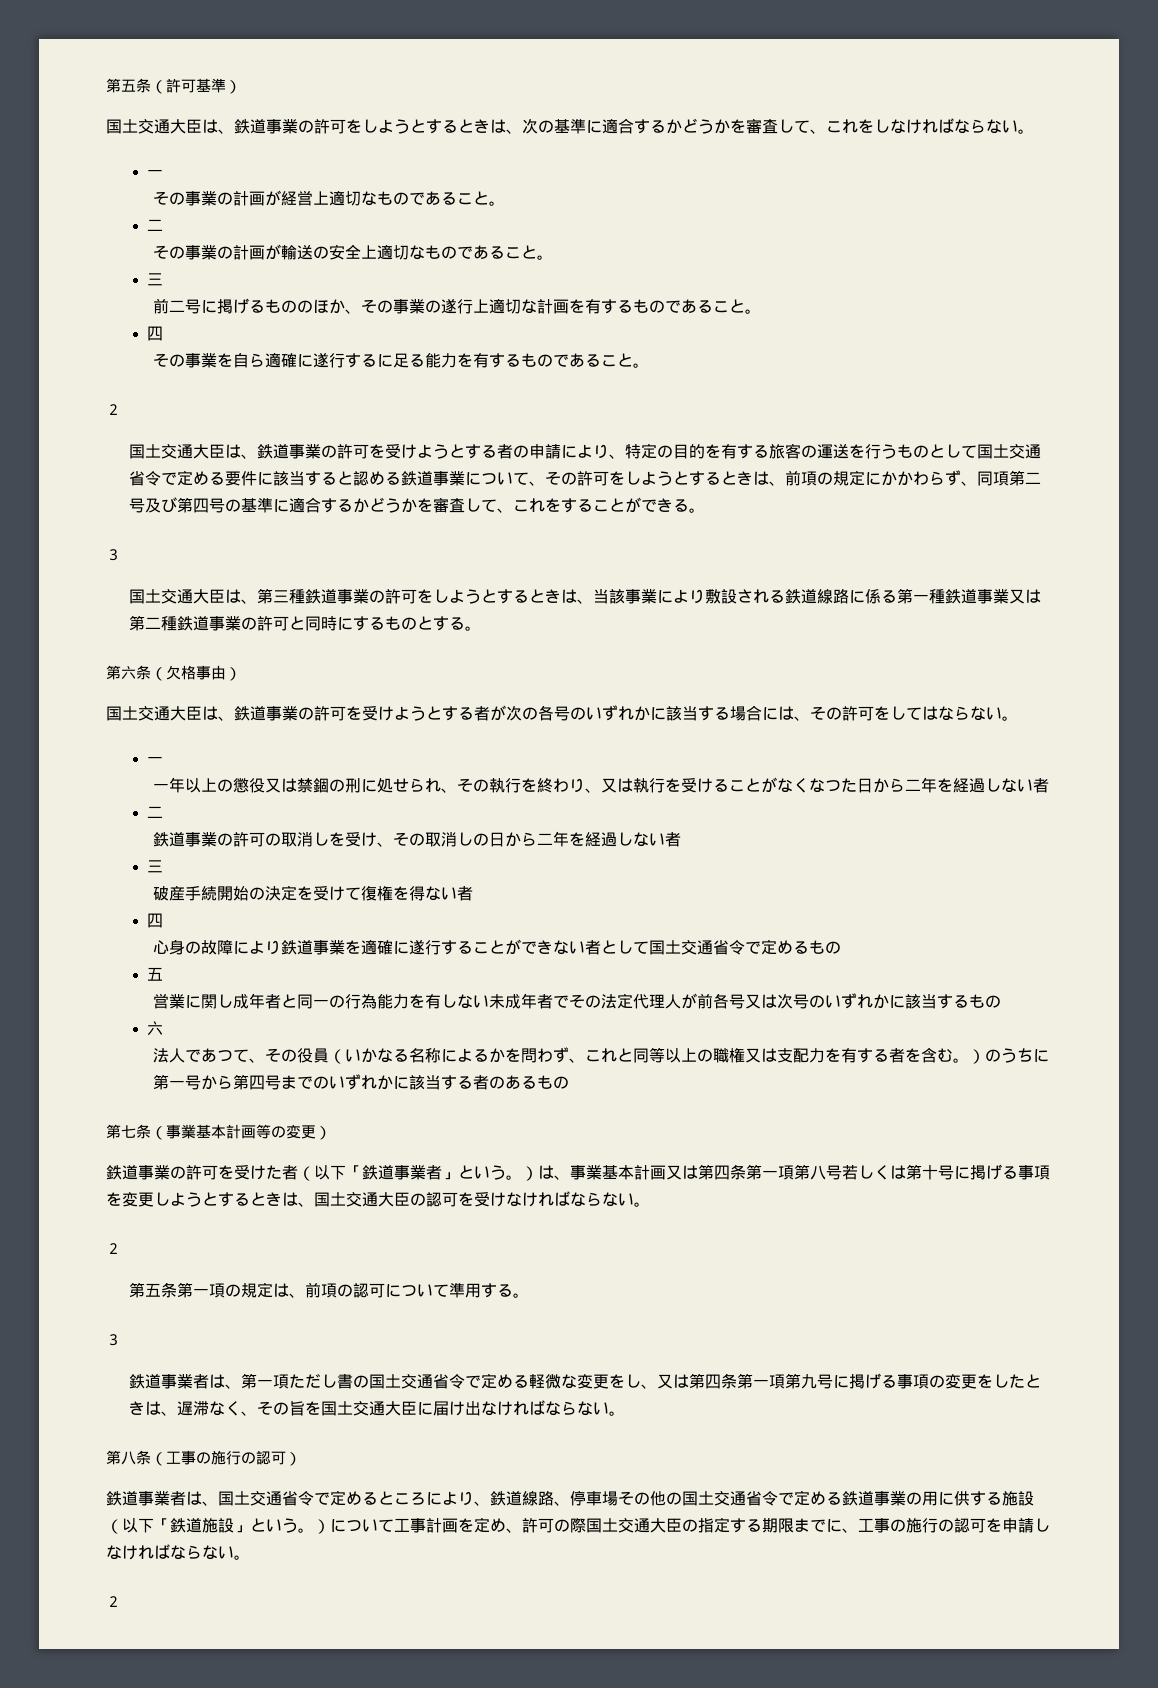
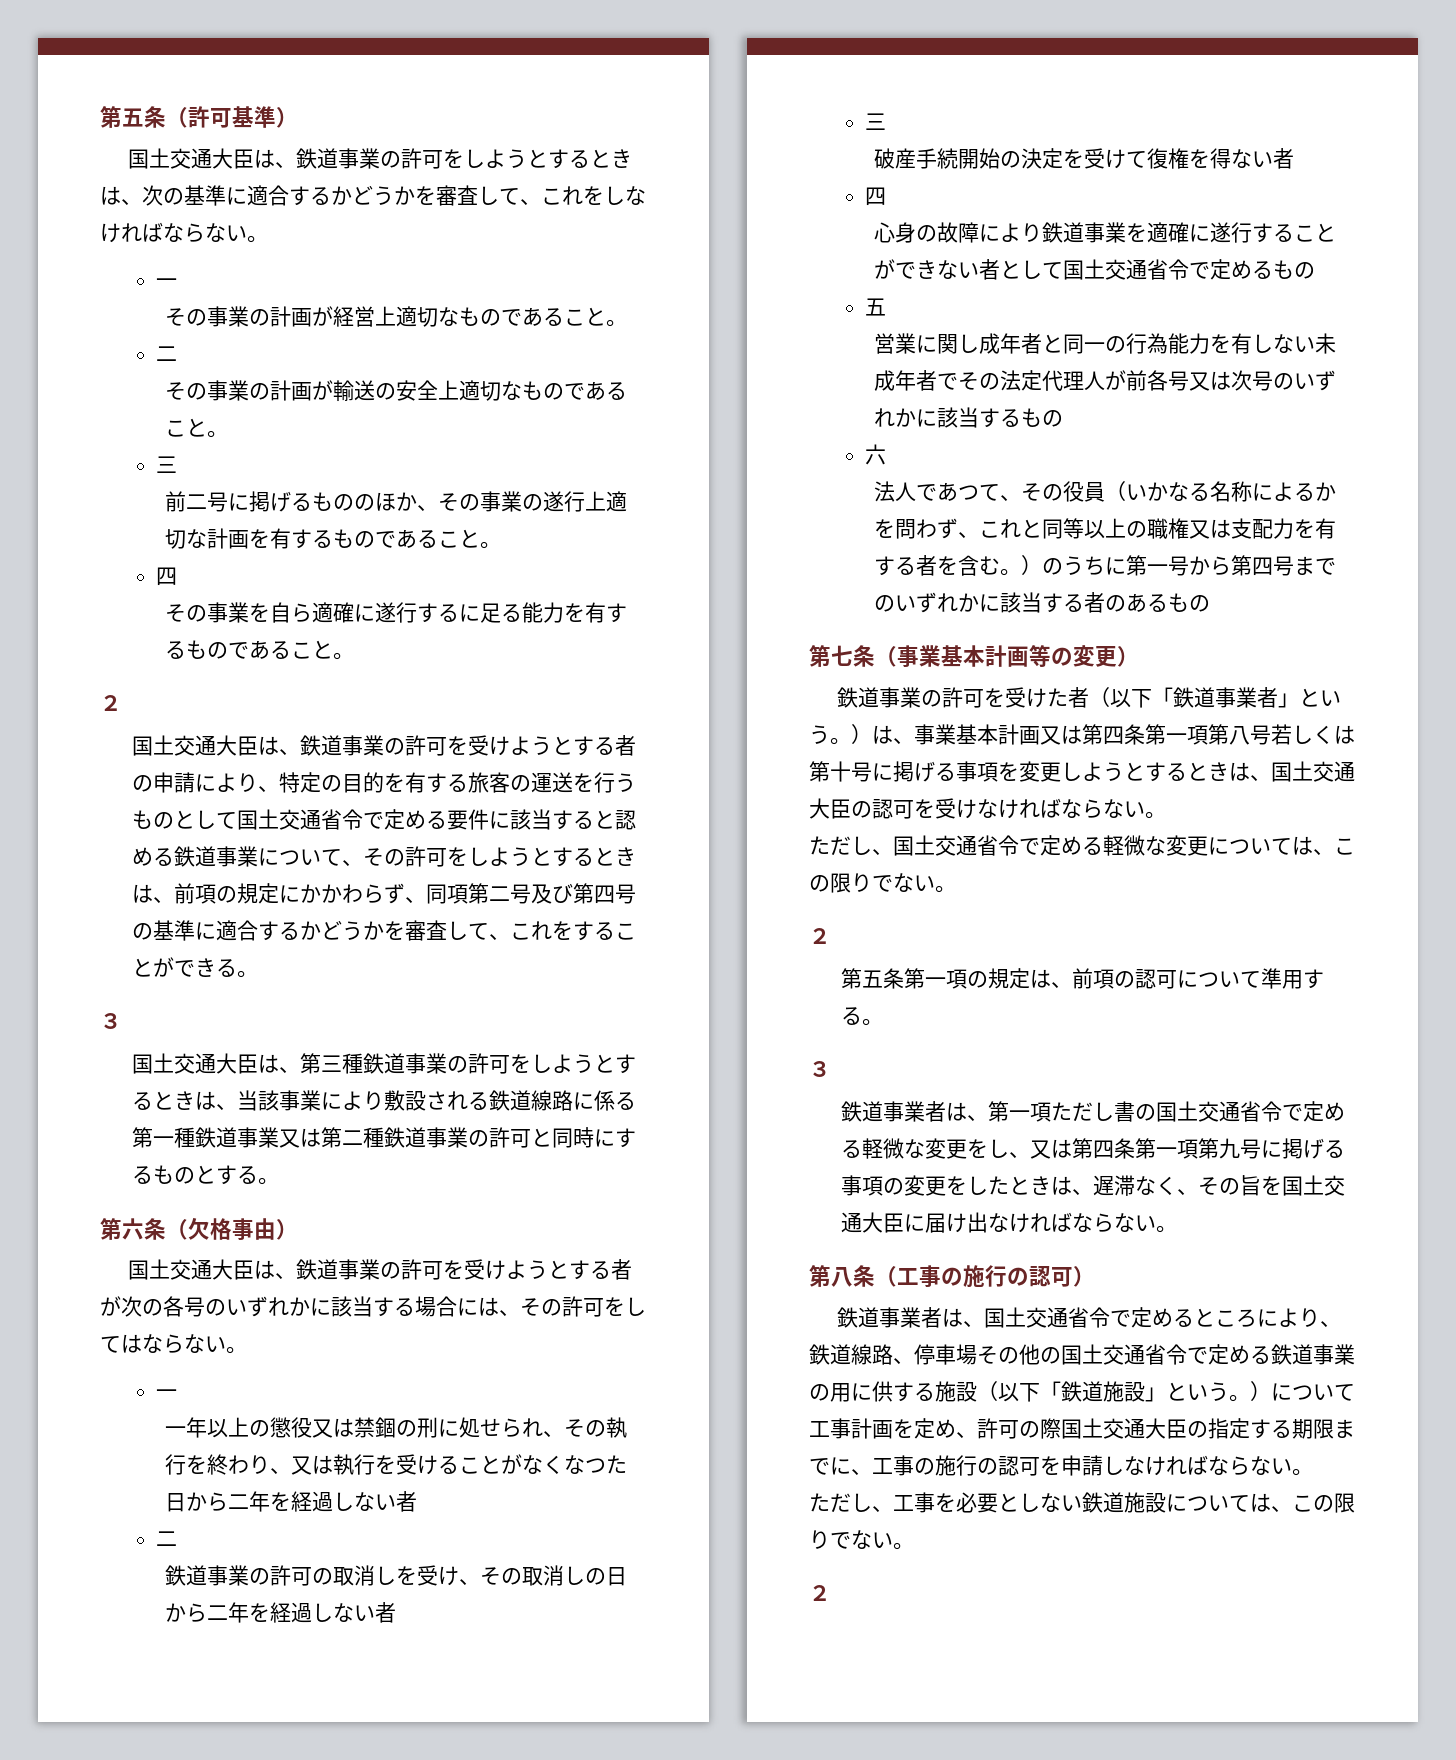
(650, 1204) none -> [809,835,1355,856] [809,873,956,893] // ただし、国土交通省令で定める軽微な変更については、この限りでない。
(250, 1557) none -> [809,1492,1355,1513] [809,1530,914,1550] // ただし、工事を必要としない鉄道施設については、この限りでない。

